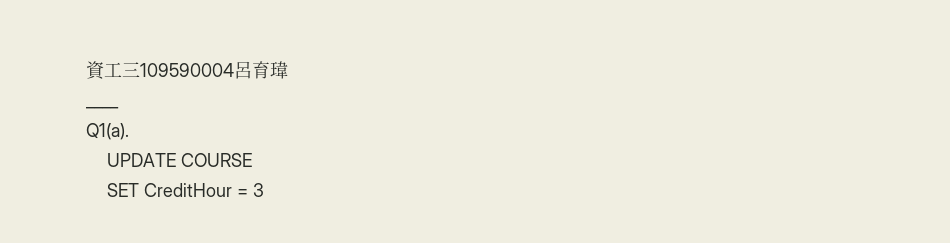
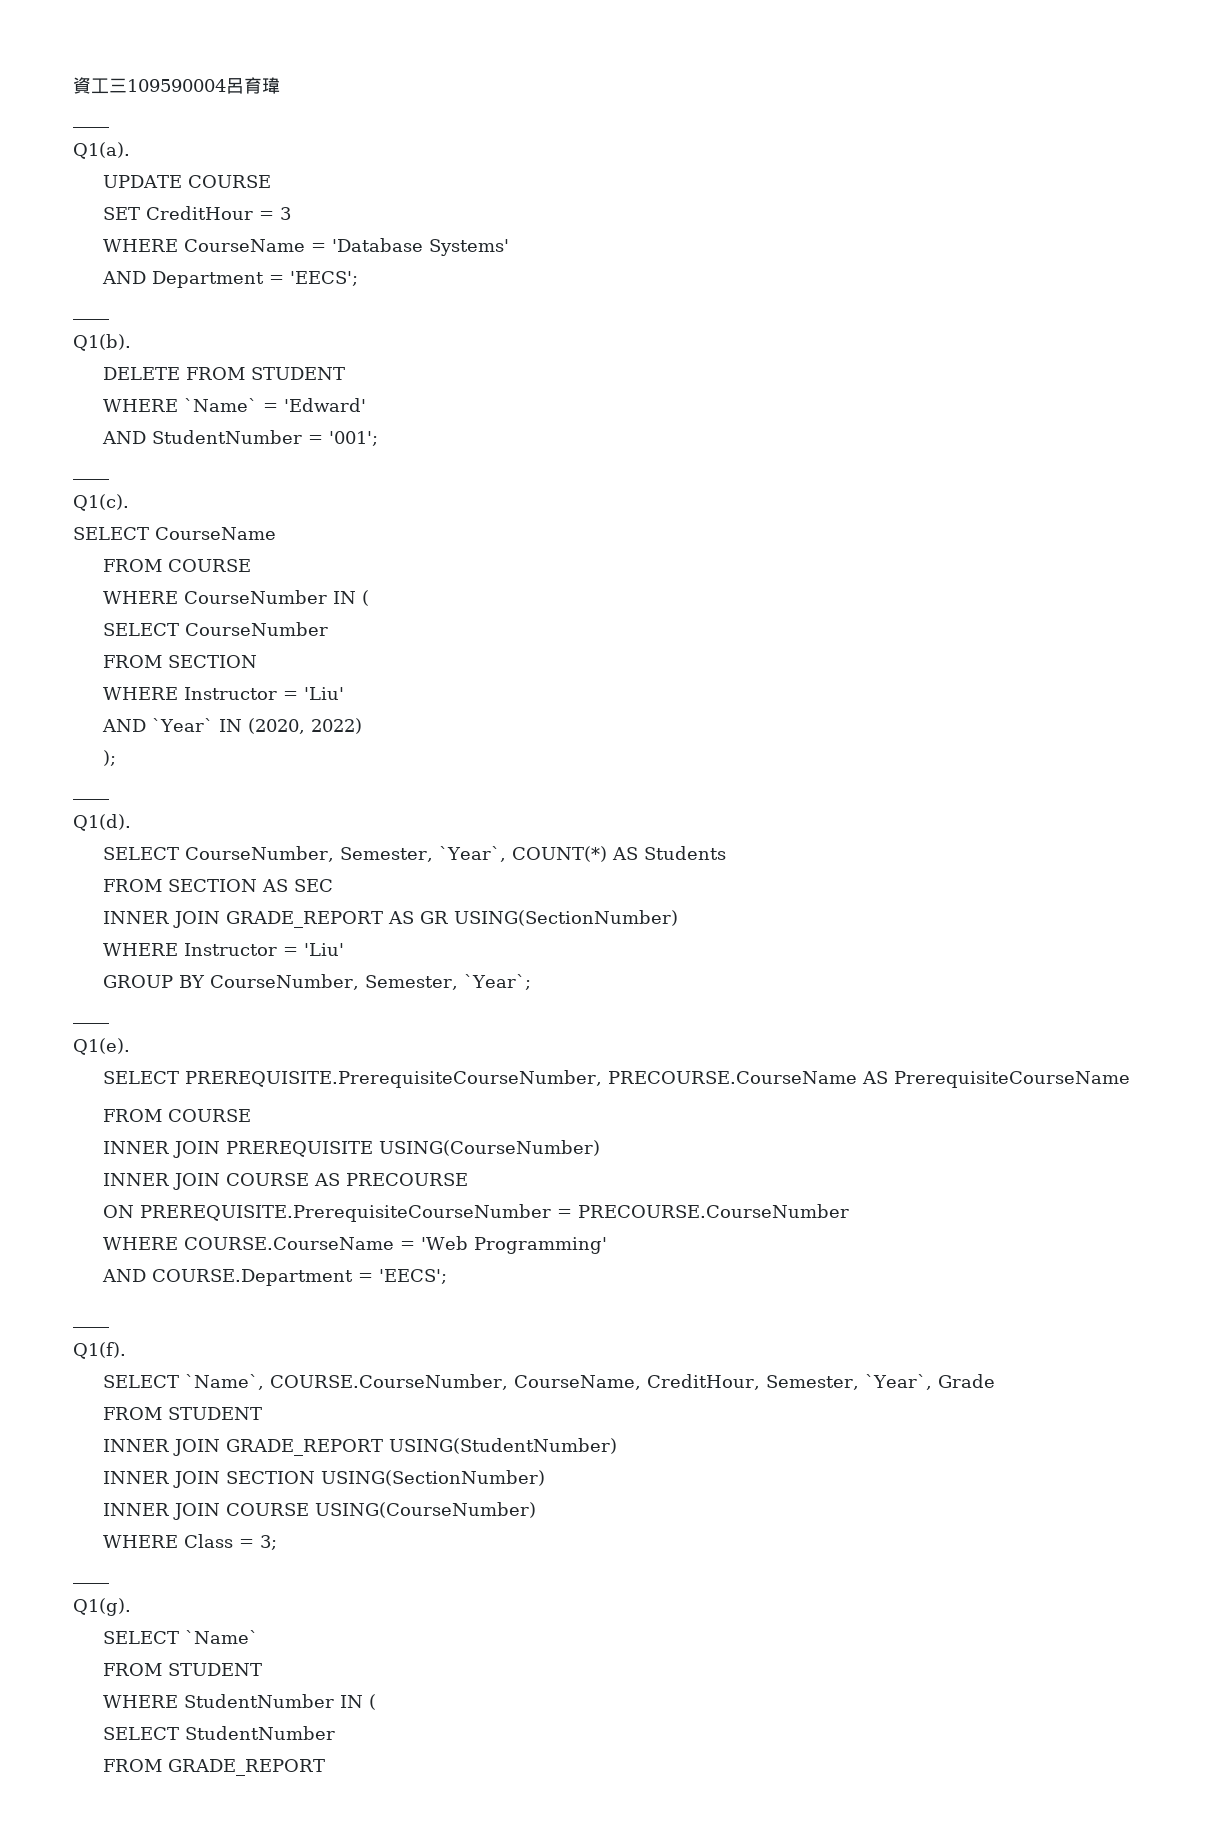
(265, 190) none -> [102,238,509,256] [101,271,358,288] [73,316,109,320] [73,334,131,351] [102,367,345,380] [102,398,366,412] [101,430,378,446] [73,476,109,480] [73,494,129,511] [73,527,276,540] [102,559,251,572] [102,590,369,606] [102,622,328,636] [102,655,257,668] [102,687,344,700] [101,718,362,734] [102,750,116,766] [73,796,109,800] [73,814,131,831] [102,846,726,862] [102,879,333,892] [102,910,678,928] [102,943,344,956] [102,974,531,990] [73,1020,109,1024] [73,1038,130,1055] [102,1070,1130,1088] [102,1109,251,1122] [102,1140,600,1158] [102,1173,468,1190] [102,1204,849,1222] [102,1236,607,1254] [101,1269,447,1286] [73,1324,109,1328] [73,1342,126,1359] [102,1374,995,1390] [102,1407,262,1420] [102,1438,617,1456] [102,1470,545,1488] [102,1502,536,1520] [102,1534,277,1550] [73,1580,109,1584] [73,1598,131,1616] [102,1630,258,1644] [102,1663,262,1676] [102,1694,376,1710] [102,1726,335,1740] [102,1759,325,1776] // WHERE CourseName = 'Database Systems' // AND Department = 'EECS'; // ____ // Q1(b). // DELETE FROM STUDENT // WHERE `Name` = 'Edward' // AND StudentNumber = '001'; // ____ // Q1(c). // SELECT CourseName // FROM COURSE // WHERE CourseNumber IN ( // SELECT CourseNumber // FROM SECTION // WHERE Instructor = 'Liu' // AND `Year` IN (2020, 2022) // ); // ____ // Q1(d). // SELECT CourseNumber, Semester, `Year`, COUNT(*) AS Students // FROM SECTION AS SEC // INNER JOIN GRADE_REPORT AS GR USING(SectionNumber) // WHERE Instructor = 'Liu' // GROUP BY CourseNumber, Semester, `Year`; // ____ // Q1(e). // SELECT PREREQUISITE.PrerequisiteCourseNumber, PRECOURSE.CourseName AS PrerequisiteCourseName // FROM COURSE // INNER JOIN PREREQUISITE USING(CourseNumber) // INNER JOIN COURSE AS PRECOURSE // ON PREREQUISITE.PrerequisiteCourseNumber = PRECOURSE.CourseNumber // WHERE COURSE.CourseName = 'Web Programming' // AND COURSE.Department = 'EECS'; // ____ // Q1(f). // SELECT `Name`, COURSE.CourseNumber, CourseName, CreditHour, Semester, `Year`, Grade // FROM STUDENT // INNER JOIN GRADE_REPORT USING(StudentNumber) // INNER JOIN SECTION USING(SectionNumber) // INNER JOIN COURSE USING(CourseNumber) // WHERE Class = 3; // ____ // Q1(g). // SELECT `Name` // FROM STUDENT // WHERE StudentNumber IN ( // SELECT StudentNumber // FROM GRADE_REPORT

